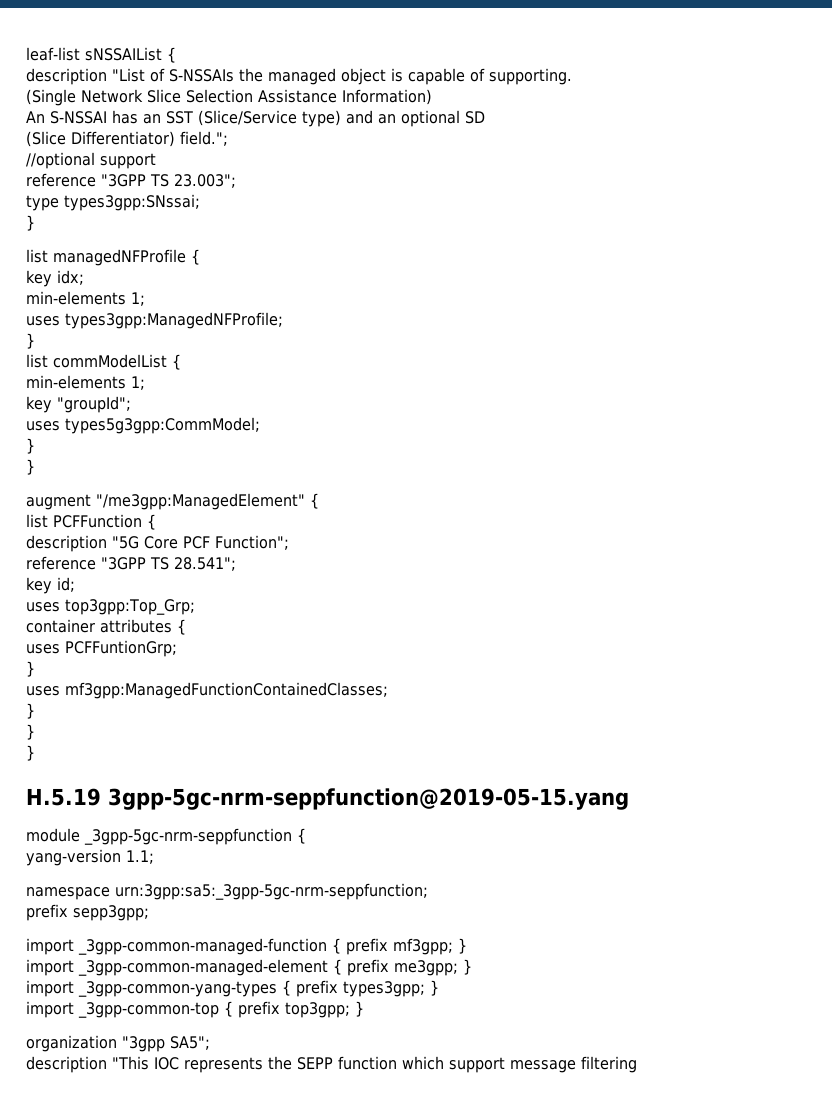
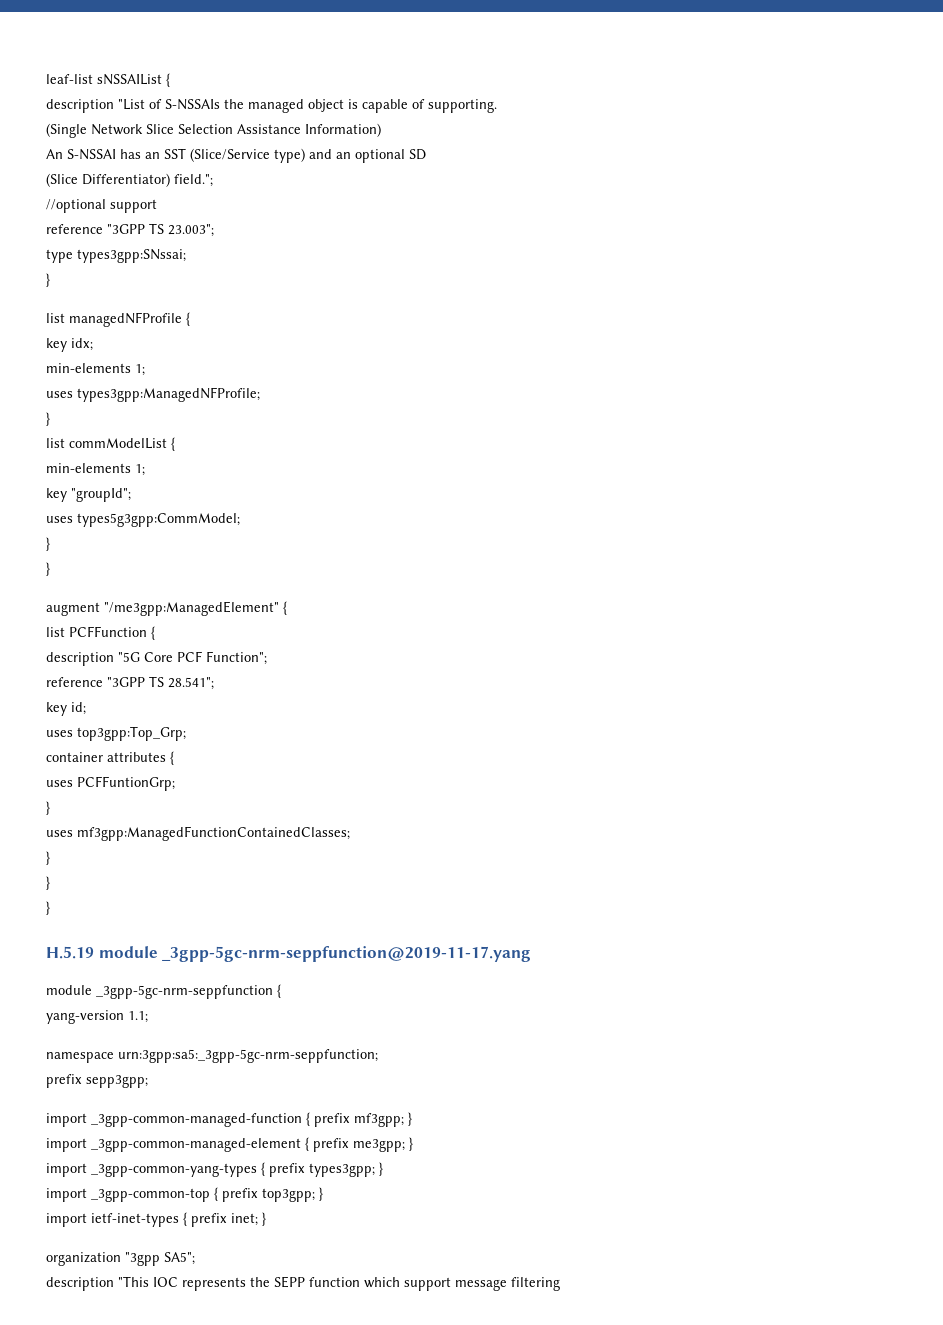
[108,788,629,810] 3gpp-5gc-nrm-seppfunction@2019-05-15.yang -> [98,946,532,962] module _3gpp-5gc-nrm-seppfunction@2019-11-17.yang
(364, 1009) none -> [46,1212,266,1227] // import ietf-inet-types { prefix inet; }

